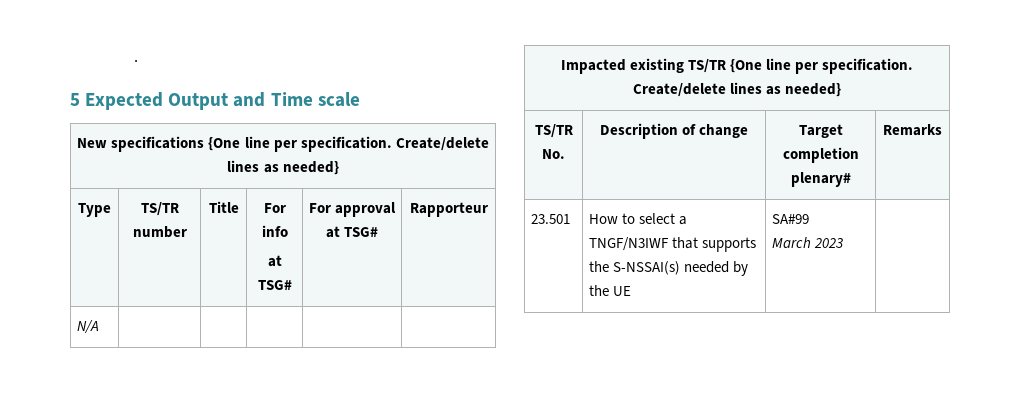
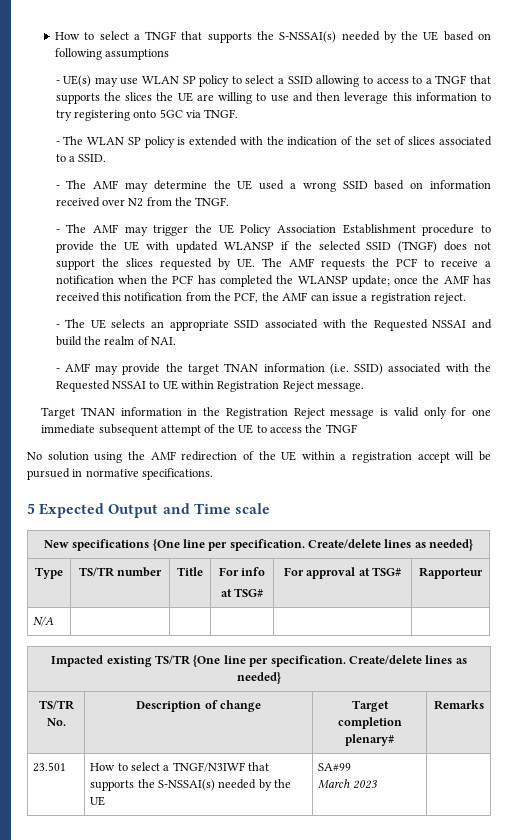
[134,59,139,62] . -> [55,31,491,43] [55,48,170,60] [55,75,492,87] [55,92,492,104] [55,109,239,121] [55,136,493,148] [55,154,107,162] [55,180,492,192] [55,197,230,207] [55,224,491,236] [55,241,492,253] [55,258,492,270] [55,275,492,287] [55,292,467,304] [55,319,493,331] [55,336,177,346] [55,363,492,375] [55,380,365,392] [41,407,492,419] [41,424,357,436] [27,451,492,463] [27,468,214,480] How to select a TNGF that supports the S-NSSAI(s) needed by the UE based on following assumptions // - UE(s) may use WLAN SP policy to select a SSID allowing to access to a TNGF that supports the slices the UE are willing to use and then leverage this information to try registering onto 5GC via TNGF. // - The WLAN SP policy is extended with the indication of the set of slices associated to a SSID. // - The AMF may determine the UE used a wrong SSID based on information received over N2 from the TNGF. // - The AMF may trigger the UE Policy Association Establishment procedure to provide the UE with updated WLANSP if the selected SSID (TNGF) does not support the slices requested by UE. The AMF requests the PCF to receive a notification when the PCF has completed the WLANSP update; once the AMF has received this notification from the PCF, the AMF can issue a registration reject. // - The UE selects an appropriate SSID associated with the Requested NSSAI and build the realm of NAI. // - AMF may provide the target TNAN information (i.e. SSID) associated with the Requested NSSAI to UE within Registration Reject message. // Target TNAN information in the Registration Reject message is valid only for one immediate subsequent attempt of the UE to access the TNGF // No solution using the AMF redirection of the UE within a registration accept will be pursued in normative specifications.

